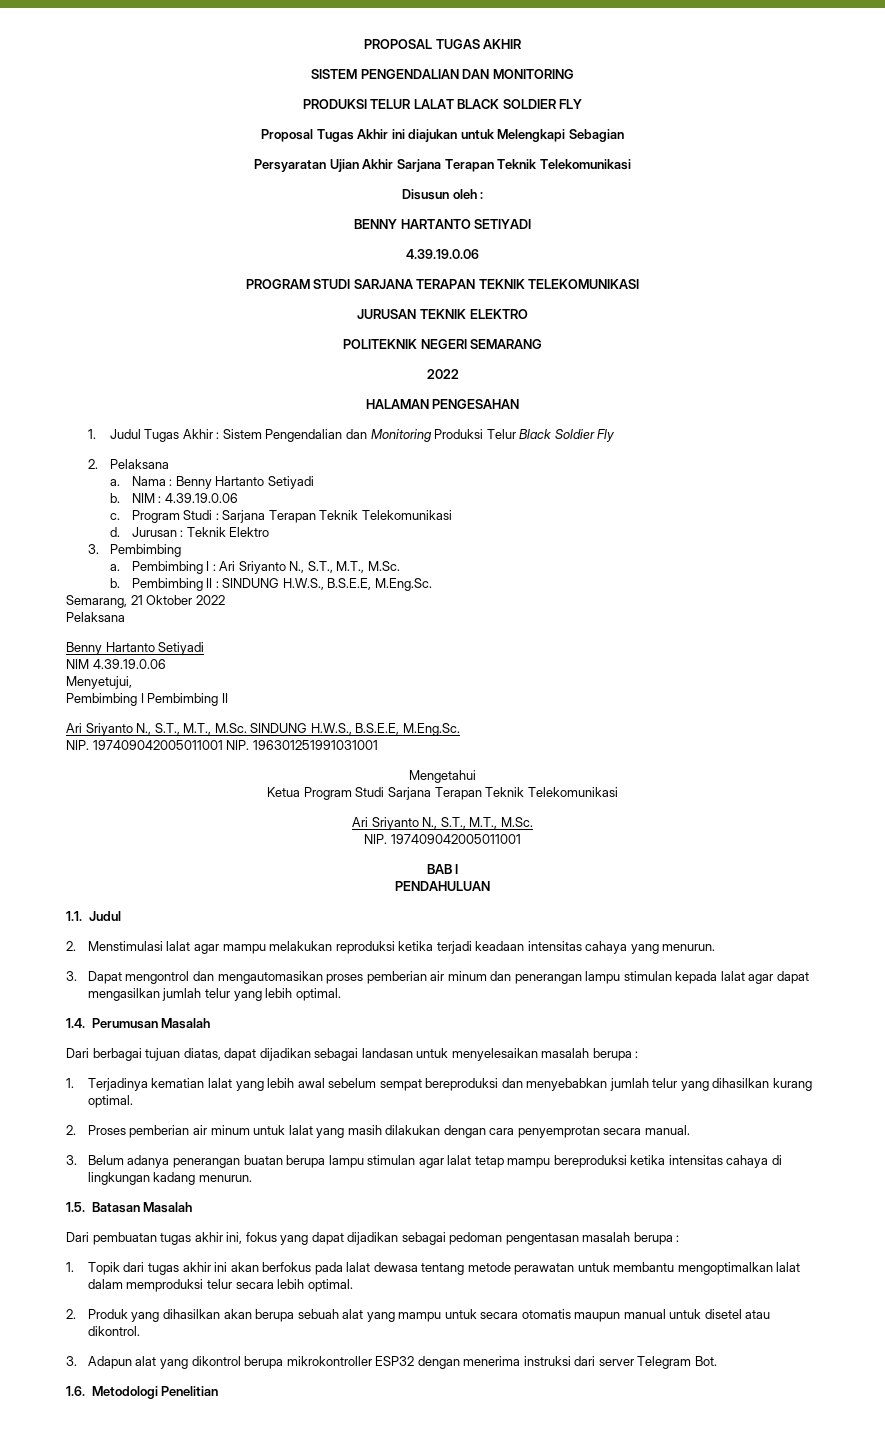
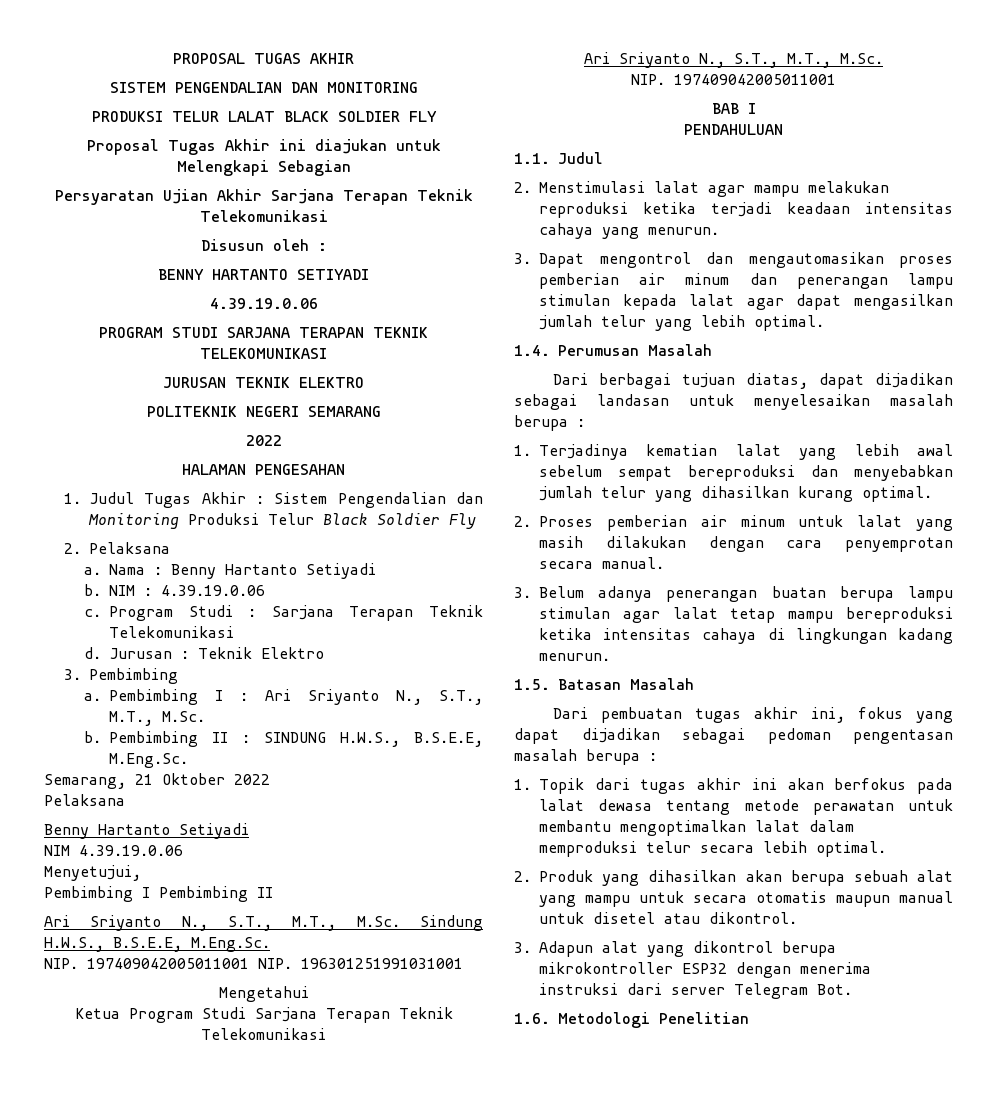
[250,723,308,733] SINDUNG -> [420,915,483,931] Sindung

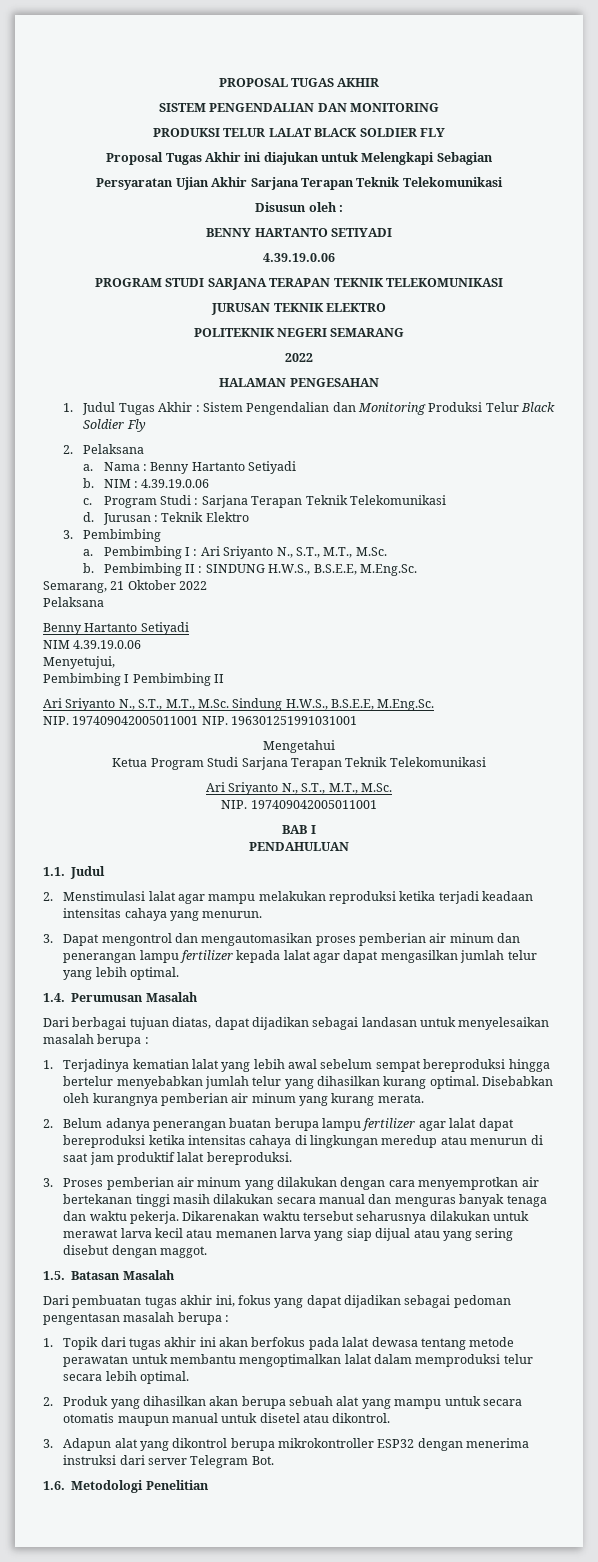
[539,294,610,306] stimulan -> [179,950,233,963] fertilizer
[811,465,838,477] dan -> [508,1059,550,1072] [63,1076,114,1086] hingga bertelur
[514,515,953,531] [539,536,953,552] [539,557,664,569] [514,587,531,598] // 2. Proses pemberian air minum untuk lalat yang masih dilakukan dengan cara penyemprotan secara manual. // 3. -> [482,1076,554,1086] [63,1093,424,1106] [43,1119,53,1128] Disebabkan oleh kurangnya pemberian air minum yang kurang merata. // 2.
[539,607,610,619] stimulan -> [362,1118,416,1131] fertilizer
[730,608,834,623] tetap mampu -> [478,1118,514,1131] dapat
[898,628,953,644] [539,653,610,661] kadang menurun. -> [381,1135,543,1148] [63,1152,292,1165] [43,1177,539,1190] [63,1194,547,1207] [63,1211,530,1224] [63,1228,514,1241] [63,1245,207,1258] meredup atau menurun di saat jam produktif lalat bereproduksi. // 3. Proses pemberian air minum yang dilakukan dengan cara menyemprotkan air bertekanan tinggi masih dilakukan secara manual dan menguras banyak tenaga dan waktu pekerja. Dikarenakan waktu tersebut seharusnya dilakukan untuk merawat larva kecil atau memanen larva yang siap dijual atau yang sering disebut dengan maggot.

